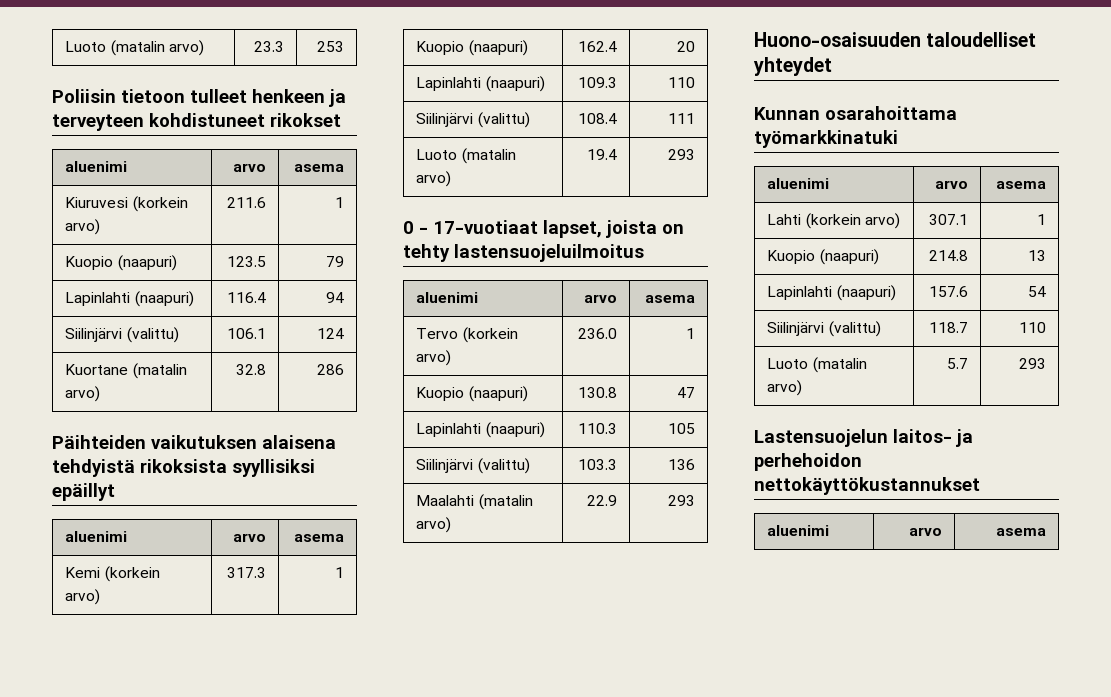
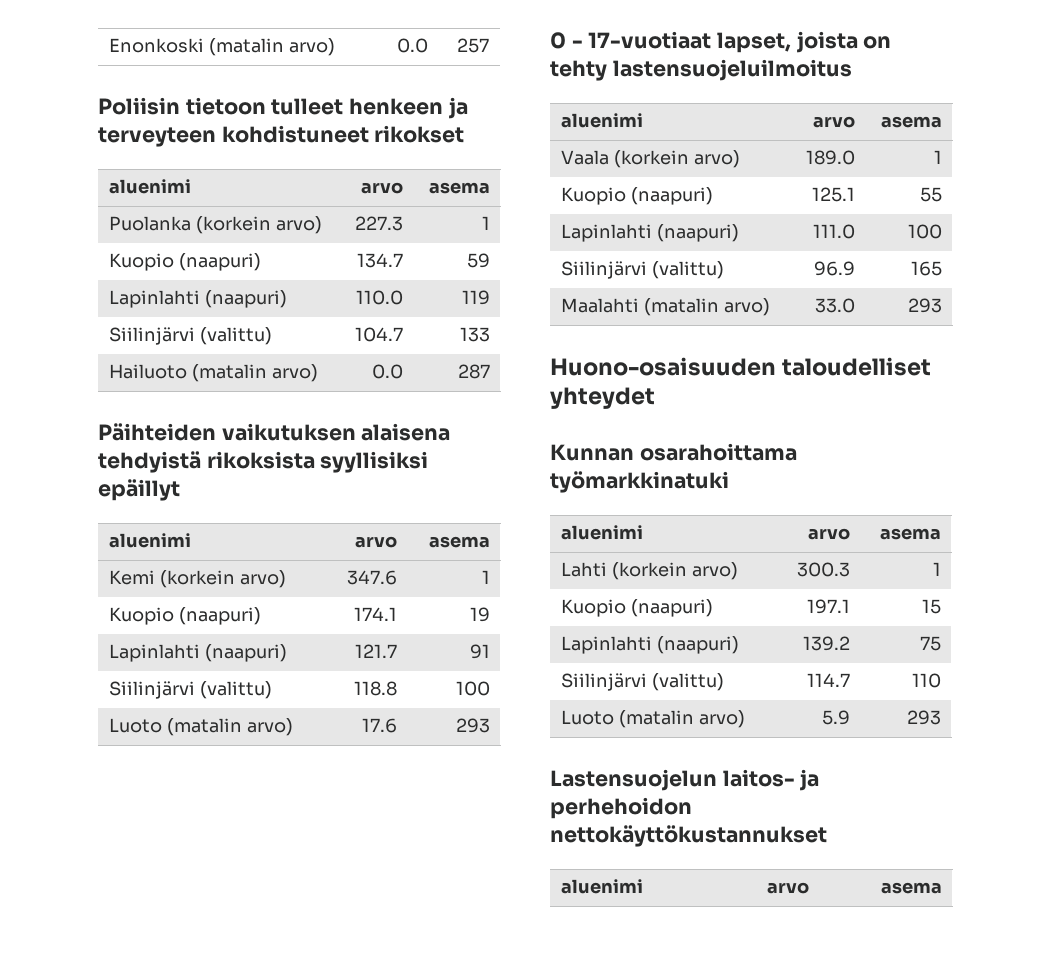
[65,40,204,56] [253,41,284,52] [316,41,344,52] Luoto (matalin arvo) | 23.3 | 253 -> [109,38,336,56] [396,38,428,53] [456,38,489,53] Enonkoski (matalin arvo) | 0.0 | 257
[65,196,188,212] [65,219,101,235] [226,197,266,208] [334,197,344,208] [65,255,177,271] [226,256,266,267] [325,256,344,267] [65,291,194,307] [226,292,266,303] [325,292,344,303] [65,327,179,343] [226,328,266,339] [316,328,344,339] [65,363,187,379] [65,386,101,402] [235,364,266,375] [316,364,344,375] Kiuruvesi (korkein arvo) | 211.6 | 1 // Kuopio (naapuri) | 123.5 | 79 // Lapinlahti (naapuri) | 116.4 | 94 // Siilinjärvi (valittu) | 106.1 | 124 // Kuortane (matalin arvo) | 32.8 | 286 -> [109,216,323,234] [354,216,403,231] [481,216,490,230] [109,253,262,271] [356,253,403,268] [466,253,490,268] [109,290,288,308] [355,290,403,305] [461,290,490,305] [109,327,273,345] [354,327,403,342] [459,327,490,342] [109,364,319,382] [371,364,403,379] [457,364,490,379] Puolanka (korkein arvo) | 227.3 | 1 // Kuopio (naapuri) | 134.7 | 59 // Lapinlahti (naapuri) | 110.0 | 119 // Siilinjärvi (valittu) | 104.7 | 133 // Hailuoto (matalin arvo) | 0.0 | 287
[226,567,266,578] [334,567,344,578] [416,40,528,56] [577,41,617,52] [676,41,695,52] [416,76,545,92] [577,77,617,88] [667,77,695,88] [416,112,530,128] [577,113,617,124] [667,113,695,124] [416,148,516,164] [416,171,452,187] [586,149,617,160] 317.3 | 1 // Kuopio (naapuri) | 162.4 | 20 // Lapinlahti (naapuri) | 109.3 | 110 // Siilinjärvi (valittu) | 108.4 | 111 // Luoto (matalin arvo) | 19.4 -> [346,570,397,585] [481,570,490,584] [109,607,262,625] [353,607,397,621] [469,607,490,622] [109,644,288,662] [354,644,397,658] [469,644,490,659] [109,681,273,699] [353,681,397,696] [455,681,490,696] [109,718,294,736] [361,718,397,733] 347.6 | 1 // Kuopio (naapuri) | 174.1 | 19 // Lapinlahti (naapuri) | 121.7 | 91 // Siilinjärvi (valittu) | 118.8 | 100 // Luoto (matalin arvo) | 17.6
[416,327,518,343] [416,350,452,366] [577,328,617,339] [685,328,695,339] [416,386,528,402] [577,387,617,398] [676,387,695,398] [416,422,545,438] [577,423,617,434] [667,423,695,434] [416,458,530,474] [577,459,617,470] [667,459,695,470] Tervo (korkein arvo) | 236.0 | 1 // Kuopio (naapuri) | 130.8 | 47 // Lapinlahti (naapuri) | 110.3 | 105 // Siilinjärvi (valittu) | 103.3 | 136 -> [561,150,741,168] [805,150,855,165] [933,150,942,164] [561,187,714,205] [811,187,855,202] [919,187,942,202] [561,224,740,242] [812,224,855,239] [907,224,942,239] [561,261,725,279] [813,261,855,276] [910,261,942,276] Vaala (korkein arvo) | 189.0 | 1 // Kuopio (naapuri) | 125.1 | 55 // Lapinlahti (naapuri) | 111.0 | 100 // Siilinjärvi (valittu) | 96.9 | 165
[586,495,617,506] 22.9 -> [814,298,855,313] 33.0
[928,214,968,225] [1036,214,1046,225] [767,249,879,265] [928,250,968,261] [1027,250,1046,261] [767,285,896,301] [928,286,968,297] [1027,286,1046,297] [767,321,881,337] [928,322,968,333] 307.1 | 1 // Kuopio (naapuri) | 214.8 | 13 // Lapinlahti (naapuri) | 157.6 | 54 // Siilinjärvi (valittu) | 118.7 -> [796,562,850,577] [932,562,941,576] [561,599,714,617] [806,599,850,614] [921,599,941,614] [561,636,740,654] [802,636,850,651] [919,636,941,651] [561,673,725,691] [806,673,850,687] 300.3 | 1 // Kuopio (naapuri) | 197.1 | 15 // Lapinlahti (naapuri) | 139.2 | 75 // Siilinjärvi (valittu) | 114.7
[946,358,968,369] 5.7 -> [821,710,850,725] 5.9

